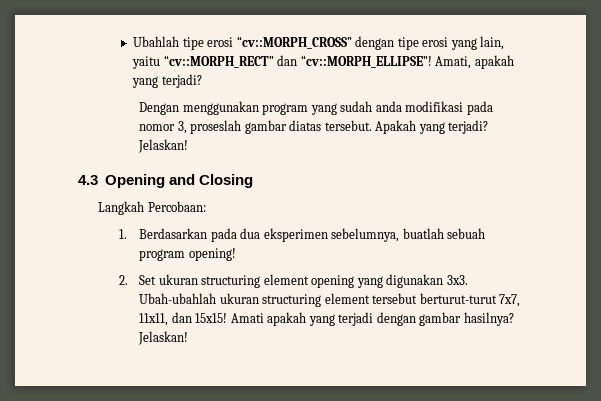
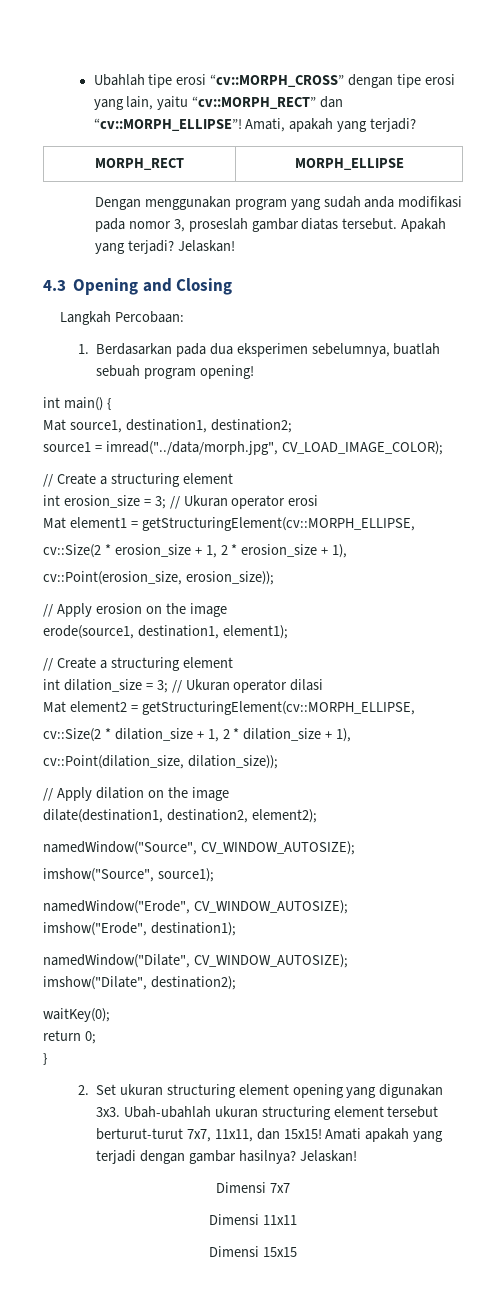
(202, 81) none -> [95,158,184,170] [294,158,404,170] // MORPH_RECT | MORPH_ELLIPSE
(236, 254) none -> [43,397,111,411] [43,419,292,433] [43,441,443,455] [43,473,233,487] [43,495,319,509] [43,517,415,531] [43,544,348,558] [43,571,274,585] [43,603,227,617] [43,625,288,639] [43,657,233,671] [43,679,324,693] [43,701,415,715] [43,728,352,742] [43,755,278,769] [43,787,229,801] [43,809,317,823] [43,841,355,855] [43,868,214,882] [43,900,348,914] [43,922,236,936] [43,954,348,968] [43,976,236,990] [43,1008,110,1022] [43,1030,96,1044] [43,1053,47,1065] // int main() { // Mat source1, destination1, destination2; // source1 = imread("../data/morph.jpg", CV_LOAD_IMAGE_COLOR); // // Create a structuring element // int erosion_size = 3; // Ukuran operator erosi // Mat element1 = getStructuringElement(cv::MORPH_ELLIPSE, // cv::Size(2 * erosion_size + 1, 2 * erosion_size + 1), // cv::Point(erosion_size, erosion_size)); // // Apply erosion on the image // erode(source1, destination1, element1); // // Create a structuring element // int dilation_size = 3; // Ukuran operator dilasi // Mat element2 = getStructuringElement(cv::MORPH_ELLIPSE, // cv::Size(2 * dilation_size + 1, 2 * dilation_size + 1), // cv::Point(dilation_size, dilation_size)); // // Apply dilation on the image // dilate(destination1, destination2, element2); // namedWindow("Source", CV_WINDOW_AUTOSIZE); // imshow("Source", source1); // namedWindow("Erode", CV_WINDOW_AUTOSIZE); // imshow("Erode", destination1); // namedWindow("Dilate", CV_WINDOW_AUTOSIZE); // imshow("Dilate", destination2); // waitKey(0); // return 0; // }
(189, 338) none -> [216,1182,290,1193] [209,1214,297,1225] [209,1246,297,1257] // Dimensi 7x7 // Dimensi 11x11 // Dimensi 15x15

